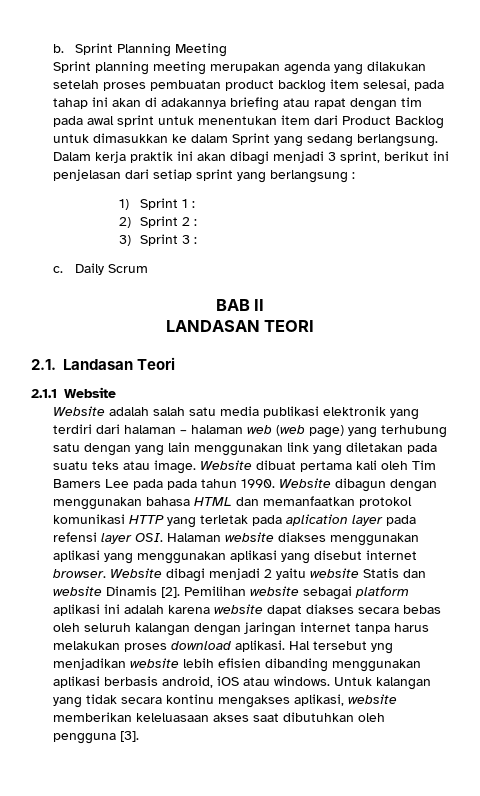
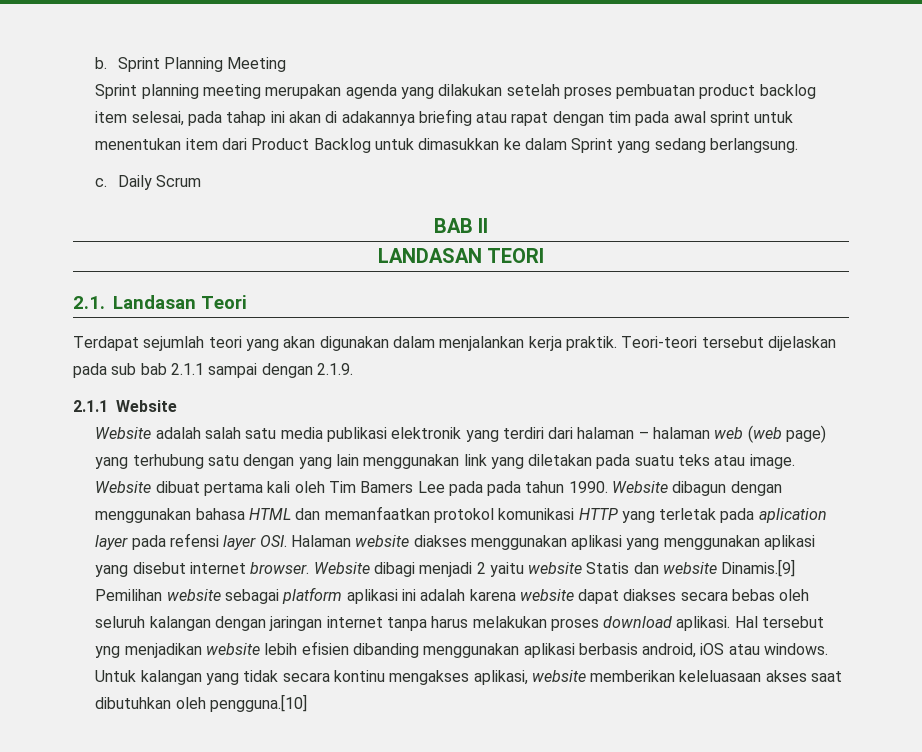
[52,151,449,165] [52,169,355,183] [118,198,196,210] [118,216,198,228] [118,234,198,246] Dalam kerja praktik ini akan dibagi menjadi 3 sprint, berikut ini penjelasan dari setiap sprint yang berlangsung : // 1) Sprint 1 : // 2) Sprint 2 : // 3) Sprint 3 : -> (799, 145) none
(176, 363) none -> [73,336,836,351] [73,363,353,378] // Terdapat sejumlah teori yang akan digunakan dalam menjalankan kerja praktik. Teori-teori tersebut dijelaskan pada sub bab 2.1.1 sampai dengan 2.1.9.
[105,586,180,598] Dinamis [2]. -> [721,559,796,577] Dinamis.[9]
[52,731,139,744] pengguna [3]. -> [209,694,307,712] pengguna.[10]

